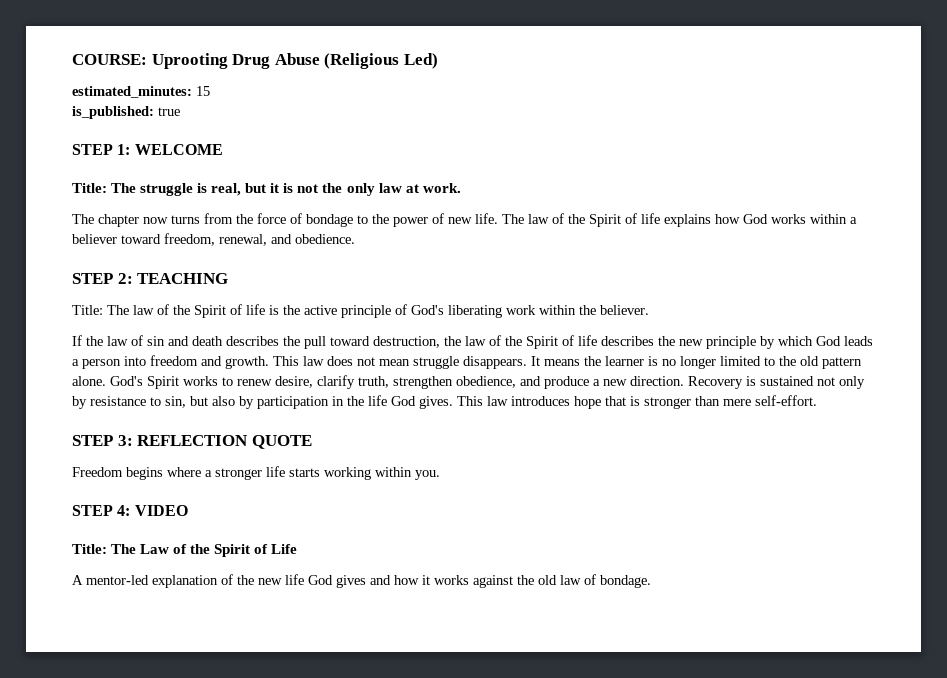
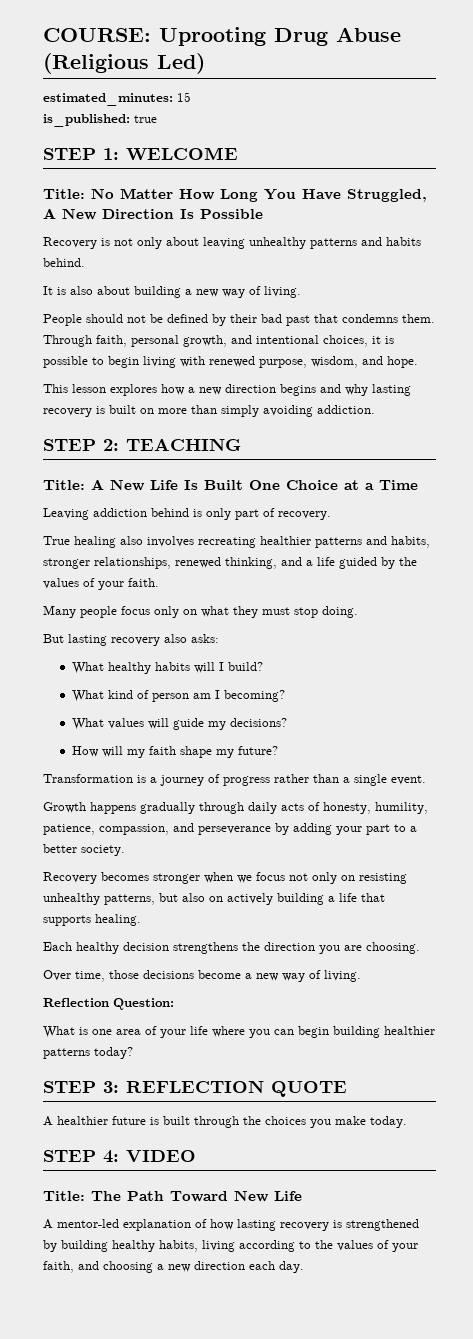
[111,183,461,196] [72,213,857,227] [72,233,355,246] [72,273,229,284] [72,304,649,318] [72,335,873,349] [72,355,862,369] [72,375,865,389] [72,395,817,409] [72,435,312,449] [72,466,440,480] The struggle is real, but it is not the only law at work. // The chapter now turns from the force of bondage to the power of new life. The law of the Spirit of life explains how God works within a believer toward freedom, renewal, and obedience. // STEP 2: TEACHING // Title: The law of the Spirit of life is the active principle of God's liberating work within the believer. // If the law of sin and death describes the pull toward destruction, the law of the Spirit of life describes the new principle by which God leads a person into freedom and growth. This law does not mean struggle disappears. It means the learner is no longer limited to the old pattern alone. God's Spirit works to renew desire, clarify truth, strengthen obedience, and produce a new direction. Recovery is sustained not only by resistance to sin, but also by participation in the life God gives. This law introduces hope that is stronger than mere self-effort. // STEP 3: REFLECTION QUOTE // Freedom begins where a stronger life starts working within you. -> [91,188,427,202] [43,208,263,220] [43,237,421,249] [43,258,85,267] [43,286,301,298] [43,314,435,326] [43,335,394,347] [43,356,418,368] [43,384,411,396] [43,405,375,417] [43,438,241,451] [43,479,418,491] [43,508,331,520] [43,536,430,548] [43,557,417,569] [43,578,159,590] [43,605,358,618] [43,634,219,646] [71,662,263,674] [71,690,285,702] [71,718,287,730] [71,746,278,758] [43,774,426,786] [43,802,428,814] [43,823,417,835] [43,844,125,856] [43,872,407,884] [43,893,385,905] [43,914,141,926] [43,942,420,954] [43,970,361,982] [43,998,174,1010] [43,1026,435,1038] [43,1047,133,1059] [43,1080,347,1097] [43,1116,407,1128] No Matter How Long You Have Struggled, A New Direction Is Possible // Recovery is not only about leaving unhealthy patterns and habits behind. // It is also about building a new way of living. // People should not be defined by their bad past that condemns them. Through faith, personal growth, and intentional choices, it is possible to begin living with renewed purpose, wisdom, and hope. // This lesson explores how a new direction begins and why lasting recovery is built on more than simply avoiding addiction. // STEP 2: TEACHING // Title: A New Life Is Built One Choice at a Time // Leaving addiction behind is only part of recovery. // True healing also involves recreating healthier patterns and habits, stronger relationships, renewed thinking, and a life guided by the values of your faith. // Many people focus only on what they must stop doing. // But lasting recovery also asks: // What healthy habits will I build? // What kind of person am I becoming? // What values will guide my decisions? // How will my faith shape my future? // Transformation is a journey of progress rather than a single event. // Growth happens gradually through daily acts of honesty, humility, patience, compassion, and perseverance by adding your part to a better society. // Recovery becomes stronger when we focus not only on resisting unhealthy patterns, but also on actively building a life that supports healing. // Each healthy decision strengthens the direction you are choosing. // Over time, those decisions become a new way of living. // Reflection Question: // What is one area of your life where you can begin building healthier patterns today? // STEP 3: REFLECTION QUOTE // A healthier future is built through the choices you make today.
[140,544,269,557] Law of the Spirit of -> [127,1190,269,1202] Path Toward New
[237,574,651,588] the new life God gives and how it works against the old law of bondage. -> [210,1219,419,1231] [43,1240,418,1252] [43,1261,304,1273] how lasting recovery is strengthened by building healthy habits, living according to the values of your faith, and choosing a new direction each day.

